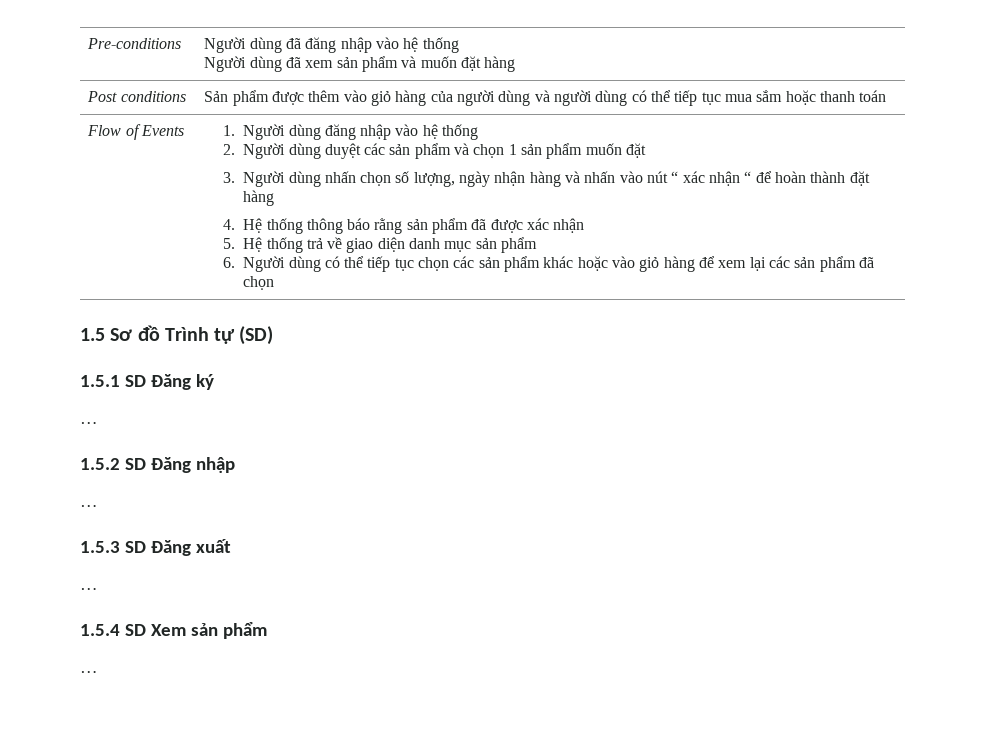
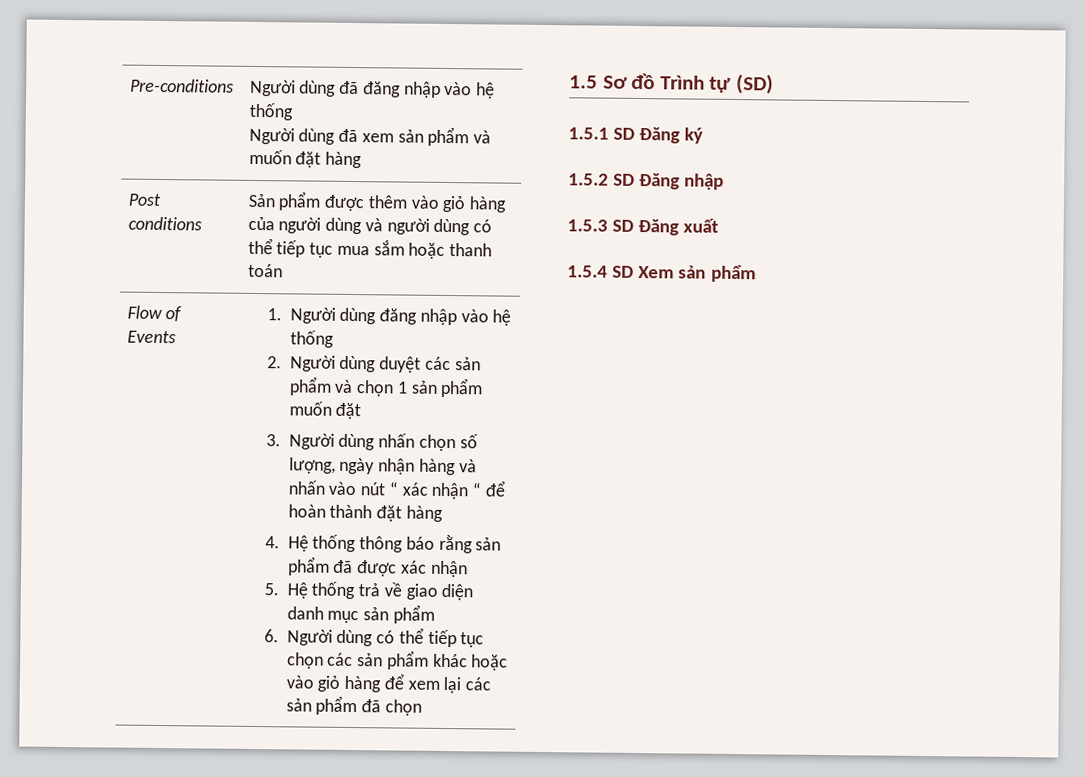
[80,422,98,424] // … -> (704, 135) none
[80,505,98,507] // … -> (725, 181) none
[80,588,98,590] // … -> (720, 225) none
[80,671,98,673] // … -> (756, 273) none

